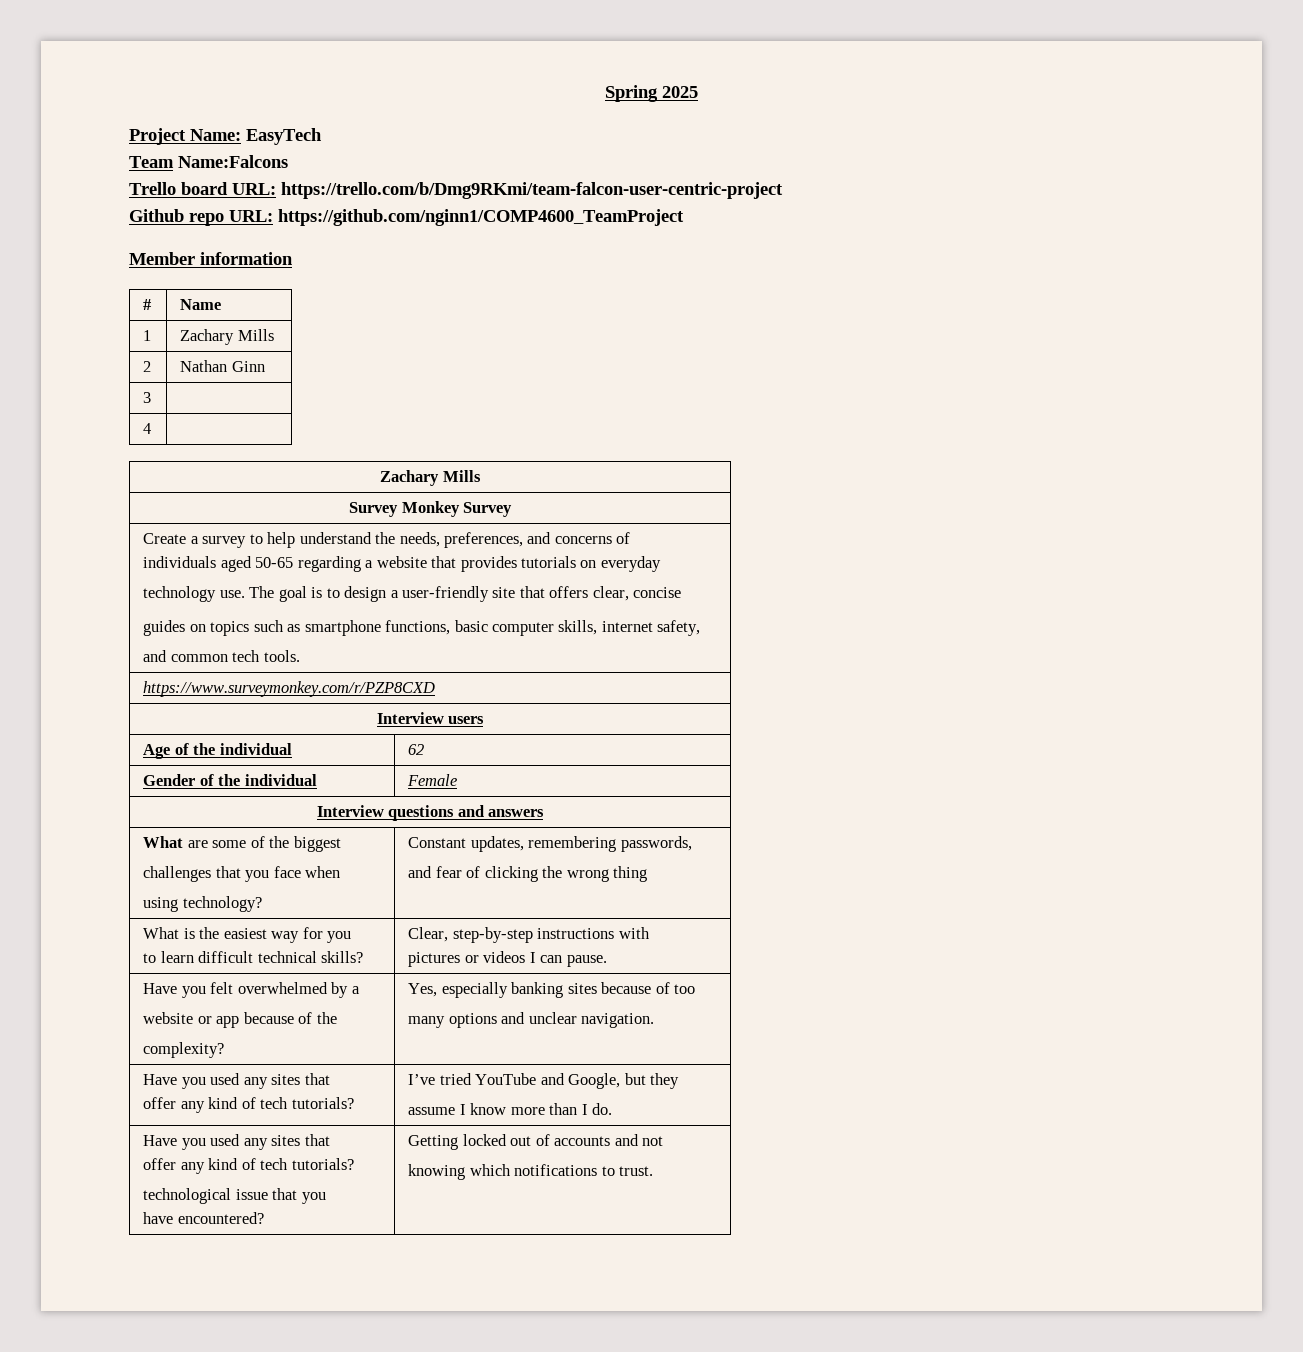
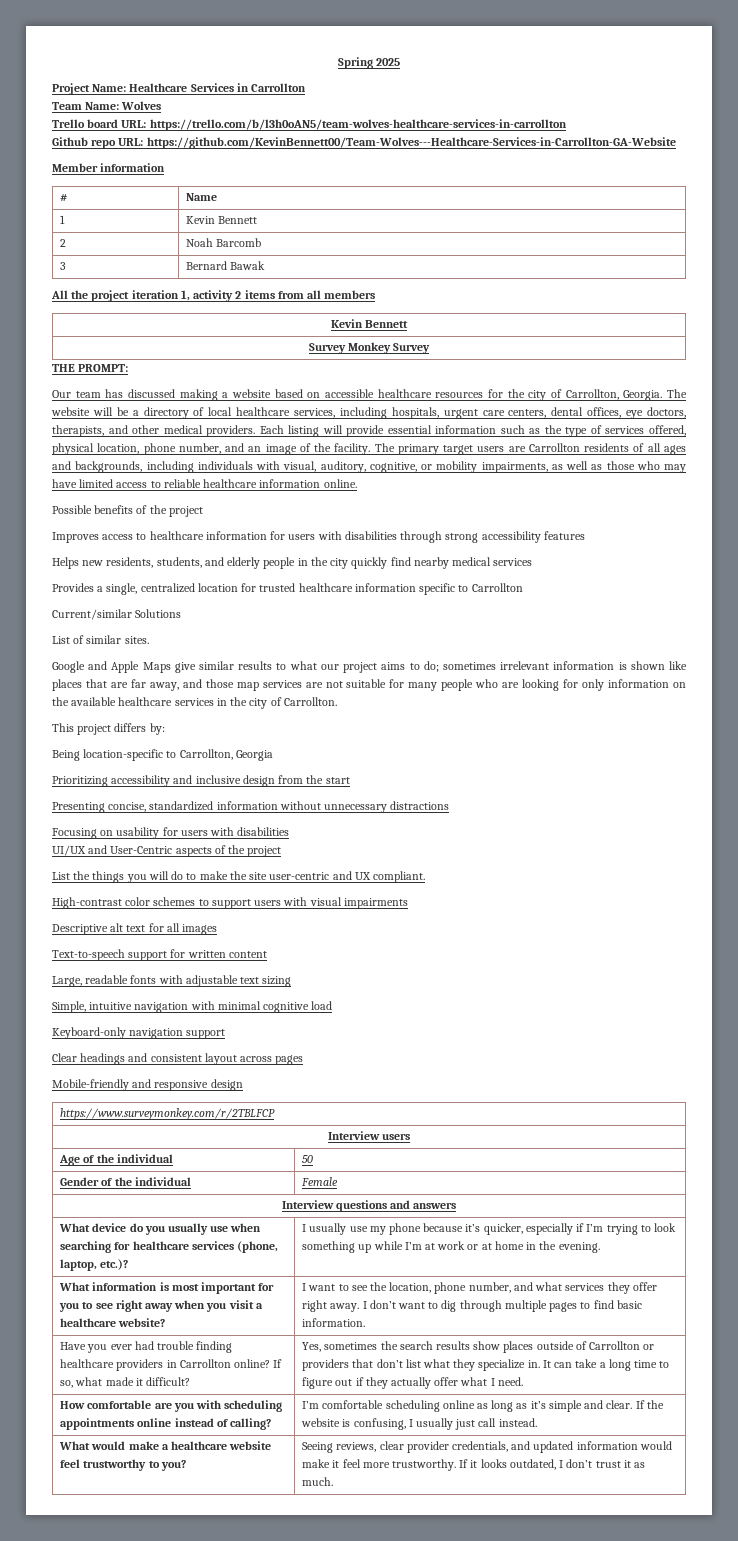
[246,128,322,145] EasyTech -> [129,83,307,92] Healthcare Services in Carrollton
[178,155,288,168] Name:Falcons -> [85,101,162,110] Name: Wolves
[281,182,783,199] https://trello.com/b/Dmg9RKmi/team-falcon-user-centric-project -> [149,119,567,131] https://trello.com/b/l3h0oAN5/team-wolves-healthcare-services-in-carrollton
[278,209,684,226] https://github.com/nginn1/COMP4600_TeamProject -> [146,137,676,149] https://github.com/KevinBennett00/Team-Wolves---Healthcare-Services-in-Carrollton-GA-Website
[180,329,274,345] Zachary Mills -> [186,216,258,224] Kevin Bennett
[180,360,265,372] Nathan Ginn -> [186,238,262,247] Noah Barcomb
[143,423,152,434] [380,470,481,486] [349,501,512,517] [143,532,631,548] [143,556,661,572] [143,586,682,602] [143,620,701,636] [143,650,300,662] [143,681,436,697] // 4 | // Zachary Mills // Survey Monkey Survey // Create a survey to help understand the needs, preferences, and concerns of // individuals aged 50-65 regarding a website that provides tutorials on everyday // technology use. The goal is to design a user-friendly site that offers clear, concise // guides on topics such as smartphone functions, basic computer skills, internet safety, // and common tech tools. // https://www.surveymonkey.com/r/PZP8CXD -> [186,261,266,270] [51,290,376,302] [330,319,409,328] [308,342,431,354] [52,364,129,372] [52,389,687,401] [51,407,686,419] [52,425,686,437] [52,443,686,455] [52,461,686,473] [52,479,357,488] [52,505,203,517] [52,531,585,543] [52,557,533,569] [52,583,523,595] [52,609,182,620] [52,635,149,644] [52,661,688,673] [52,679,687,691] [52,697,337,709] [52,723,165,735] [52,749,273,761] [52,775,350,787] [52,801,450,813] [52,827,290,839] [52,845,282,857] [52,871,426,883] [52,897,408,909] [52,923,218,935] [52,949,267,961] [52,975,292,987] [52,1001,333,1013] [52,1027,226,1039] [52,1053,304,1065] [52,1079,243,1091] [60,1108,276,1120] Bernard Bawak // All the project iteration 1, activity 2 items from all members // Kevin Bennett // Survey Monkey Survey // THE PROMPT: // Our team has discussed making a website based on accessible healthcare resources for the city of Carrollton, Georgia. The website will be a directory of local healthcare services, including hospitals, urgent care centers, dental offices, eye doctors, therapists, and other medical providers. Each listing will provide essential information such as the type of services offered, physical location, phone number, and an image of the facility. The primary target users are Carrollton residents of all ages and backgrounds, including individuals with visual, auditory, cognitive, or mobility impairments, as well as those who may have limited access to reliable healthcare information online. // Possible benefits of the project // Improves access to healthcare information for users with disabilities through strong accessibility features // Helps new residents, students, and elderly people in the city quickly find nearby medical services // Provides a single, centralized location for trusted healthcare information specific to Carrollton // Current/similar Solutions // List of similar sites. // Google and Apple Maps give similar results to what our project aims to do; sometimes irrelevant information is shown like places that are far away, and those map services are not suitable for many people who are looking for only information on the available healthcare services in the city of Carrollton. // This project differs by: // Being location-specific to Carrollton, Georgia // Prioritizing accessibility and inclusive design from the start // Presenting concise, standardized information without unnecessary distractions // Focusing on usability for users with disabilities // UI/UX and User-Centric aspects of the project // List the things you will do to make the site user-centric and UX compliant. // High-contrast color schemes to support users with visual impairments // Descriptive alt text for all images // Text-to-speech support for written content // Large, readable fonts with adjustable text sizing // Simple, intuitive navigation with minimal cognitive load // Keyboard-only navigation support // Clear headings and consistent layout across pages // Mobile-friendly and responsive design // https://www.surveymonkey.com/r/2TBLFCP
[408,744,425,755] 62 -> [302,1155,314,1163] 50
[187,836,341,852] [143,866,341,882] [143,896,262,912] [408,836,692,852] [408,866,648,882] [143,927,352,943] [143,951,364,963] [408,927,650,943] [408,951,607,967] [143,982,360,998] [143,1012,337,1028] [143,1042,225,1058] [408,982,696,998] [408,1012,655,1028] [143,1073,330,1089] [143,1097,354,1113] [408,1073,680,1089] [408,1103,613,1115] [143,1134,330,1150] [143,1158,354,1174] [143,1188,326,1204] [143,1212,264,1224] [408,1134,664,1150] [408,1164,654,1180] are some of the biggest // challenges that you face when // using technology? | Constant updates, remembering passwords, // and fear of clicking the wrong thing // What is the easiest way for you // to learn difficult technical skills? | Clear, step-by-step instructions with // pictures or videos I can pause. // Have you felt overwhelmed by a // website or app because of the // complexity? | Yes, especially banking sites because of too // many options and unclear navigation. // Have you used any sites that // offer any kind of tech tutorials? | I’ve tried YouTube and Google, but they // assume I know more than I do. // Have you used any sites that // offer any kind of tech tutorials? // technological issue that you // have encountered? | Getting locked out of accounts and not // knowing which notifications to trust. -> [92,1223,262,1235] [60,1241,278,1253] [60,1259,129,1271] [302,1223,677,1235] [302,1241,600,1253] [59,1282,275,1294] [59,1300,263,1312] [60,1318,166,1327] [302,1282,657,1294] [302,1300,642,1312] [302,1318,366,1327] [60,1341,233,1353] [60,1359,283,1371] [60,1377,190,1388] [302,1341,655,1353] [302,1359,670,1371] [302,1377,523,1389] [60,1400,283,1412] [60,1418,271,1430] [302,1400,664,1412] [301,1418,537,1430] [59,1441,272,1450] [60,1459,186,1471] [302,1441,672,1453] [302,1459,646,1471] [302,1477,334,1486] device do you usually use when searching for healthcare services (phone, laptop, etc.)? | I usually use my phone because it’s quicker, especially if I’m trying to look something up while I’m at work or at home in the evening. // What information is most important for you to see right away when you visit a healthcare website? | I want to see the location, phone number, and what services they offer right away. I don’t want to dig through multiple pages to find basic information. // Have you ever had trouble finding healthcare providers in Carrollton online? If so, what made it difficult? | Yes, sometimes the search results show places outside of Carrollton or providers that don’t list what they specialize in. It can take a long time to figure out if they actually offer what I need. // How comfortable are you with scheduling appointments online instead of calling? | I’m comfortable scheduling online as long as it’s simple and clear. If the website is confusing, I usually just call instead. // What would make a healthcare website feel trustworthy to you? | Seeing reviews, clear provider credentials, and updated information would make it feel more trustworthy. If it looks outdated, I don’t trust it as much.

